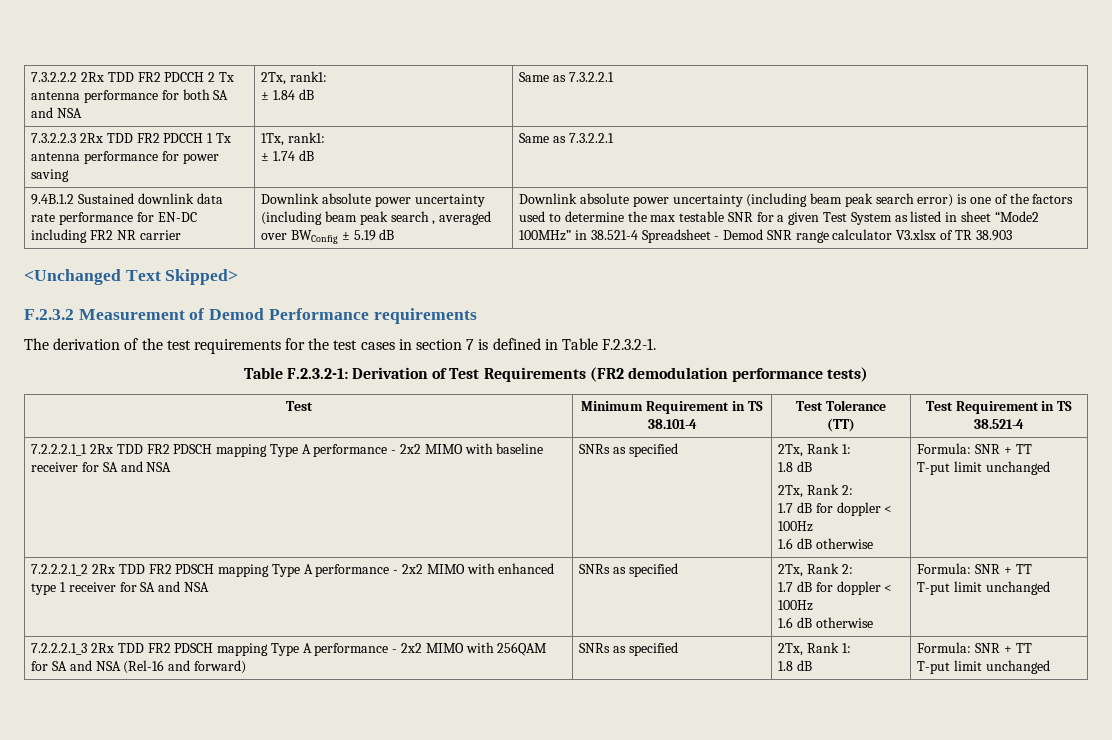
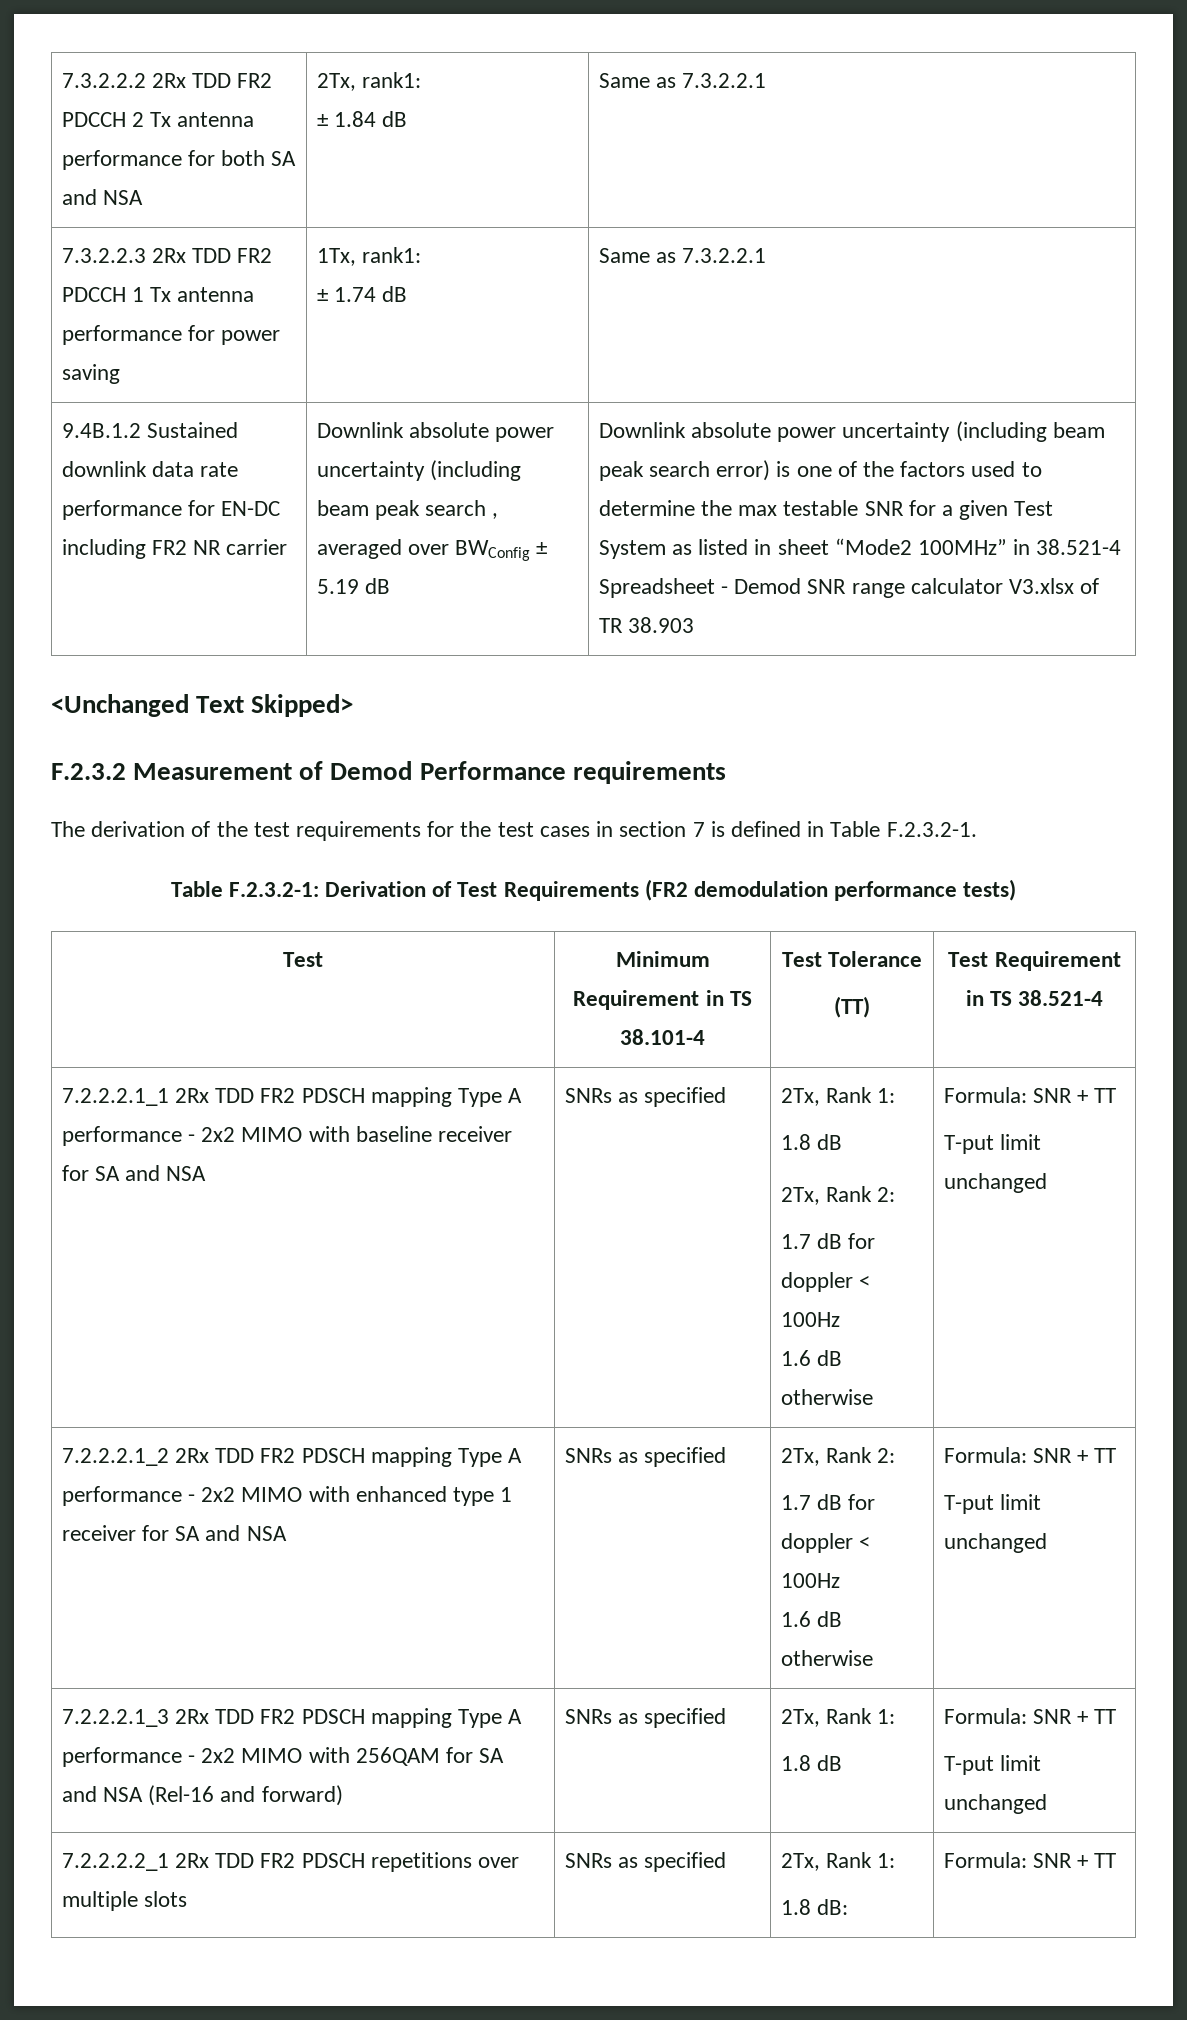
(1050, 667) none -> [61,1852,520,1872] [61,1891,188,1911] [564,1852,727,1872] [780,1852,896,1871] [780,1899,849,1915] [943,1852,1117,1868] // 7.2.2.2.2_1 2Rx TDD FR2 PDSCH repetitions over multiple slots | SNRs as specified | 2Tx, Rank 1: // 1.8 dB: | Formula: SNR + TT

